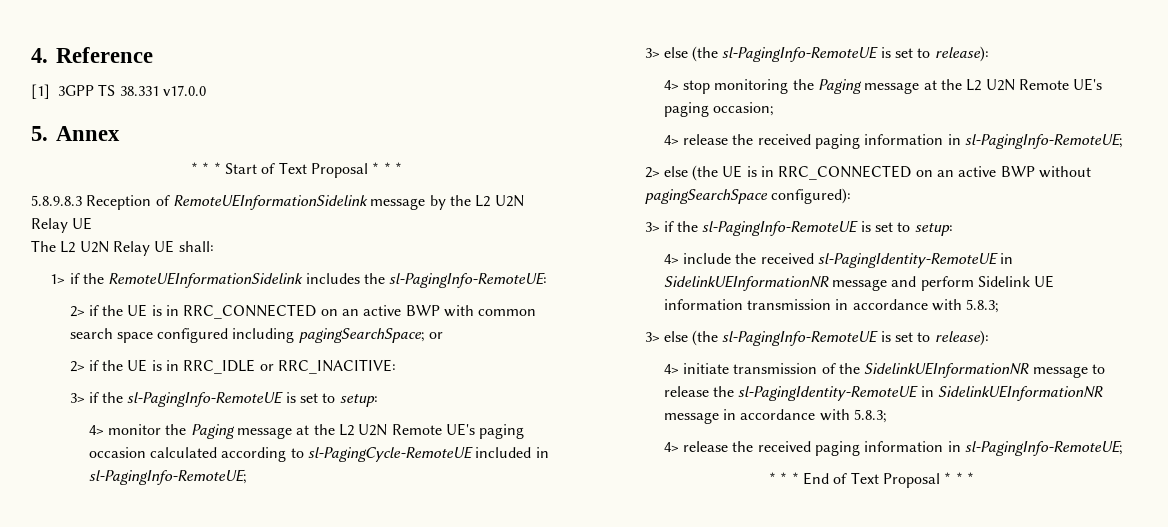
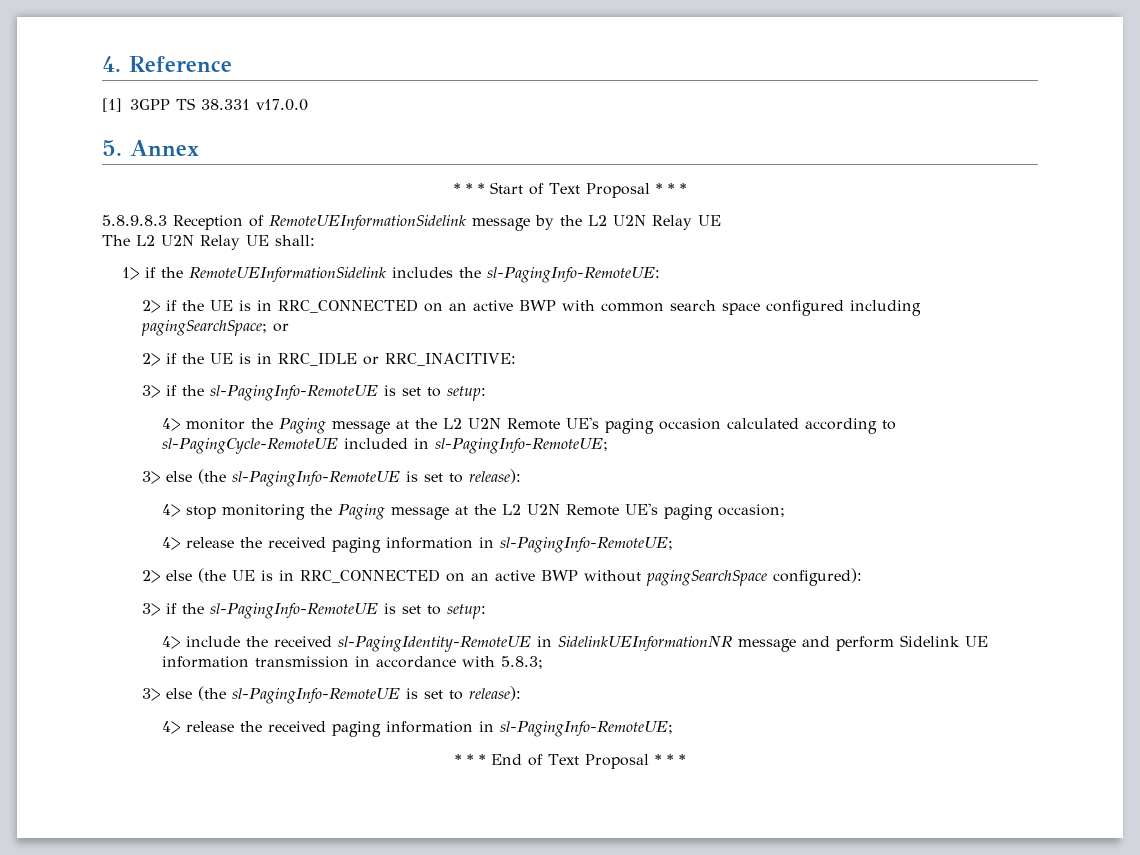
[663,362,1106,378] [663,385,1104,401] [663,409,888,424] // 4> initiate transmission of the SidelinkUEInformationNR message to release the sl-PagingIdentity-RemoteUE in SidelinkUEInformationNR message in accordance with 5.8.3; -> (521, 693) none

